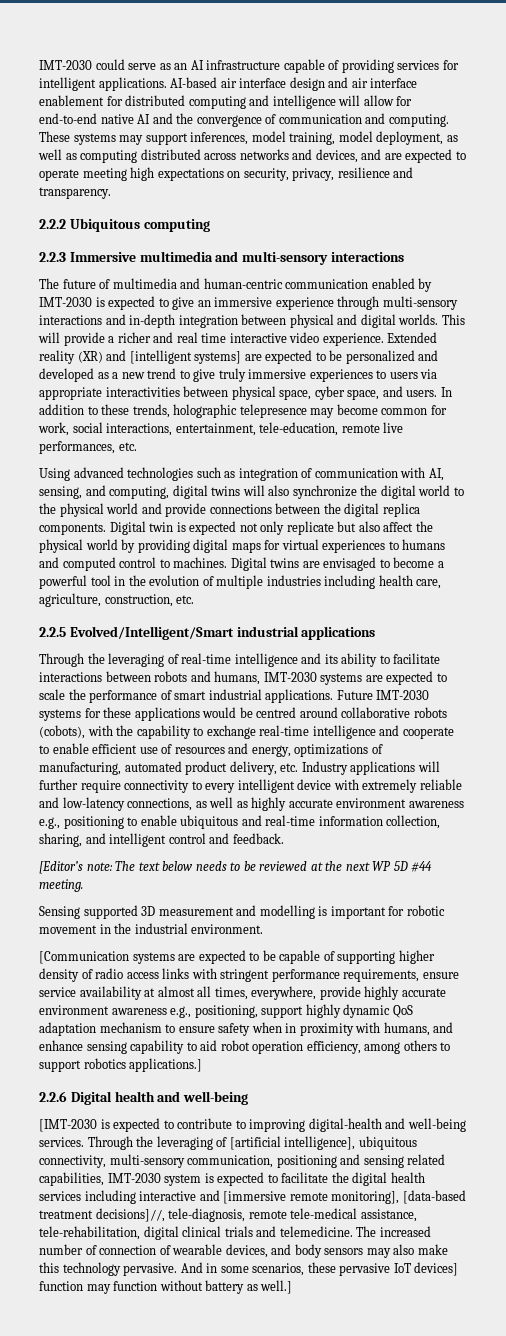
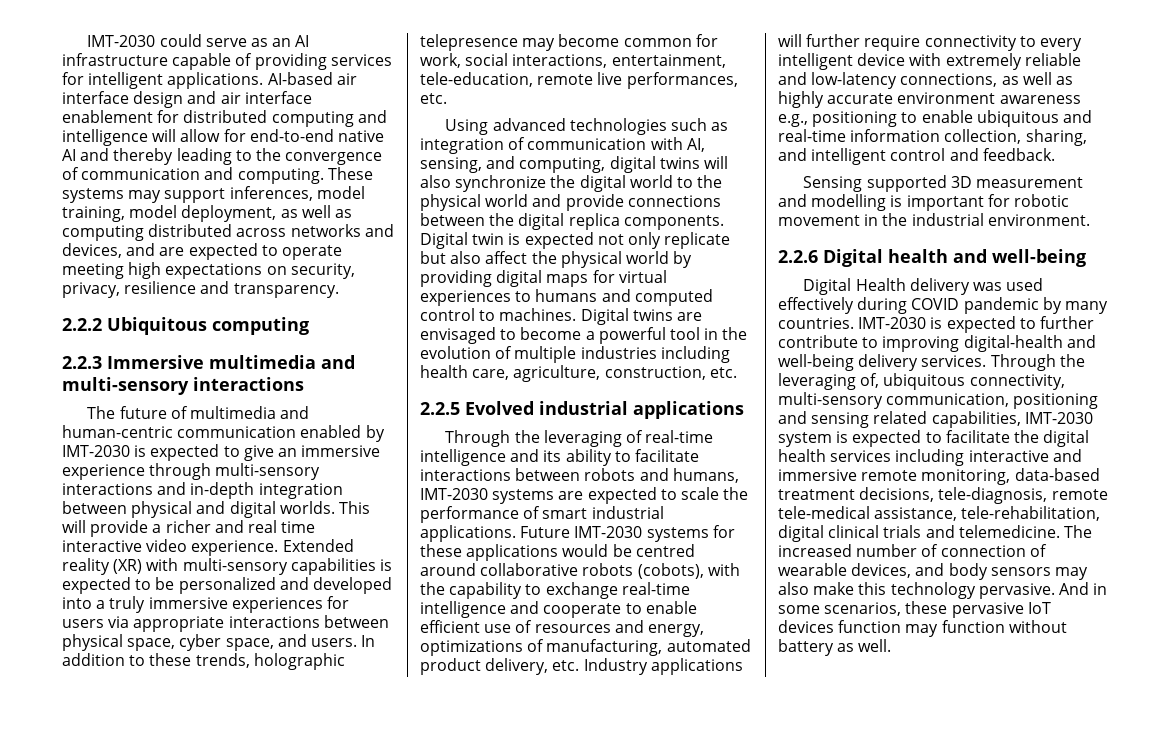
(173, 118) none -> [113,148,252,165] thereby leading to
[106,350,262,364] and [intelligent systems] are -> [146,558,392,575] with multi-sensory capabilities is
[97,368,216,382] as a new trend to give -> [62,597,106,609] into a
[376,370,387,379] to -> [326,596,349,609] for
[105,387,180,397] interactivities -> [228,616,320,628] interactions
[69,626,234,640] Evolved/Intelligent/Smart -> [465,401,534,415] Evolved
[39,861,433,874] [39,879,83,892] // [Editor’s note: The text below needs to be reviewed at the next WP 5D #44 meeting. -> (1055, 154) none
[39,950,435,964] [39,968,459,982] [39,986,446,1000] [39,1004,413,1018] [39,1022,454,1036] [39,1040,451,1054] [39,1058,203,1072] // [Communication systems are expected to be capable of supporting higher density of radio access links with stringent performance requirements, ensure service availability at almost all times, everywhere, provide highly accurate environment awareness e.g., positioning, support highly dynamic QoS adaptation mechanism to ensure safety when in proximity with humans, and enhance sensing capability to aid robot operation efficiency, among others to support robotics applications.] -> (1090, 220) none
[39,1118,174,1132] [IMT-2030 is expected to -> [803,278,1044,295] [778,297,1108,314] [778,316,1094,333] Digital Health delivery was used effectively during COVID pandemic by many countries. IMT-2030 is expected to further
(466, 1125) none -> [858,354,919,371] delivery
[216,1136,356,1150] of [artificial intelligence], -> [860,373,880,388] of,
[223,1190,466,1204] [39,1208,165,1222] [immersive remote monitoring], [data-based treatment decisions]//, -> [778,468,1100,485] [778,487,935,502] immersive remote monitoring, data-based treatment decisions,
[414,1262,459,1276] devices] -> [778,620,834,633] devices
[260,1280,293,1294] well.] -> [858,639,892,652] well.

